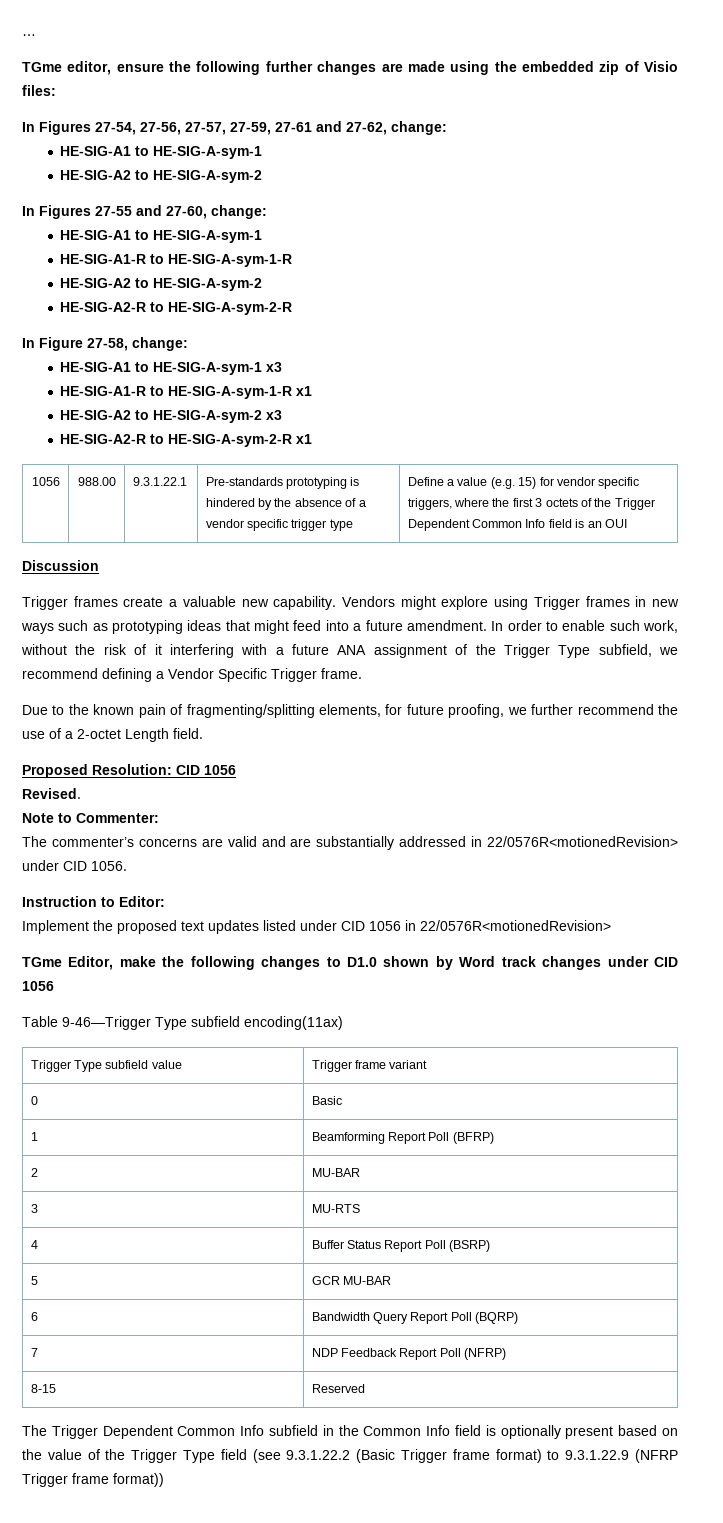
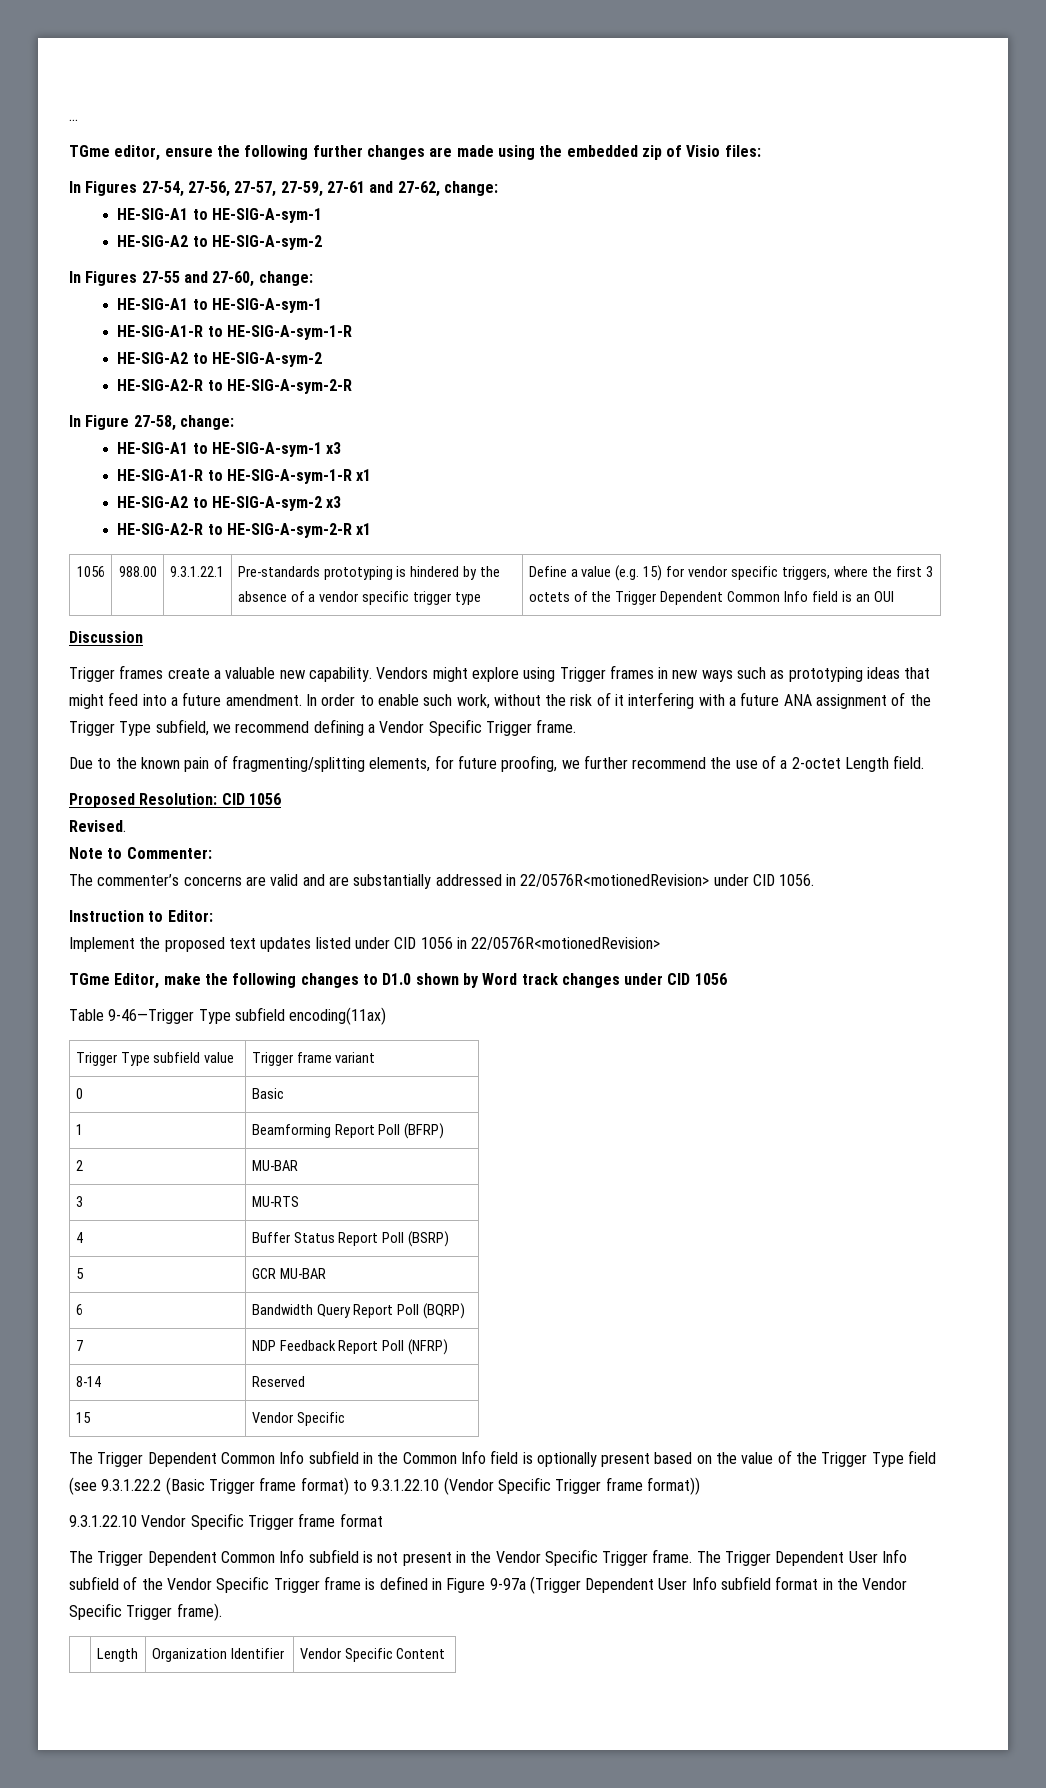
[30,1384,56,1393] 8-15 -> [75,1376,101,1387] 8-14
(365, 1388) none -> [75,1412,91,1423] [251,1412,345,1426] // 15 | Vendor Specific
[565,1449,678,1463] 9.3.1.22.9 (NFRP -> [371,1477,551,1495] 9.3.1.22.10 (Vendor Specific
(164, 1480) none -> [69,1513,383,1530] [69,1549,908,1566] [69,1576,908,1594] [69,1603,222,1621] [96,1648,138,1662] [151,1648,284,1662] [299,1648,446,1662] // 9.3.1.22.10 Vendor Specific Trigger frame format // The Trigger Dependent Common Info subfield is not present in the Vendor Specific Trigger frame. The Trigger Dependent User Info subfield of the Vendor Specific Trigger frame is defined in Figure 9-97a (Trigger Dependent User Info subfield format in the Vendor Specific Trigger frame). // | Length | Organization Identifier | Vendor Specific Content

